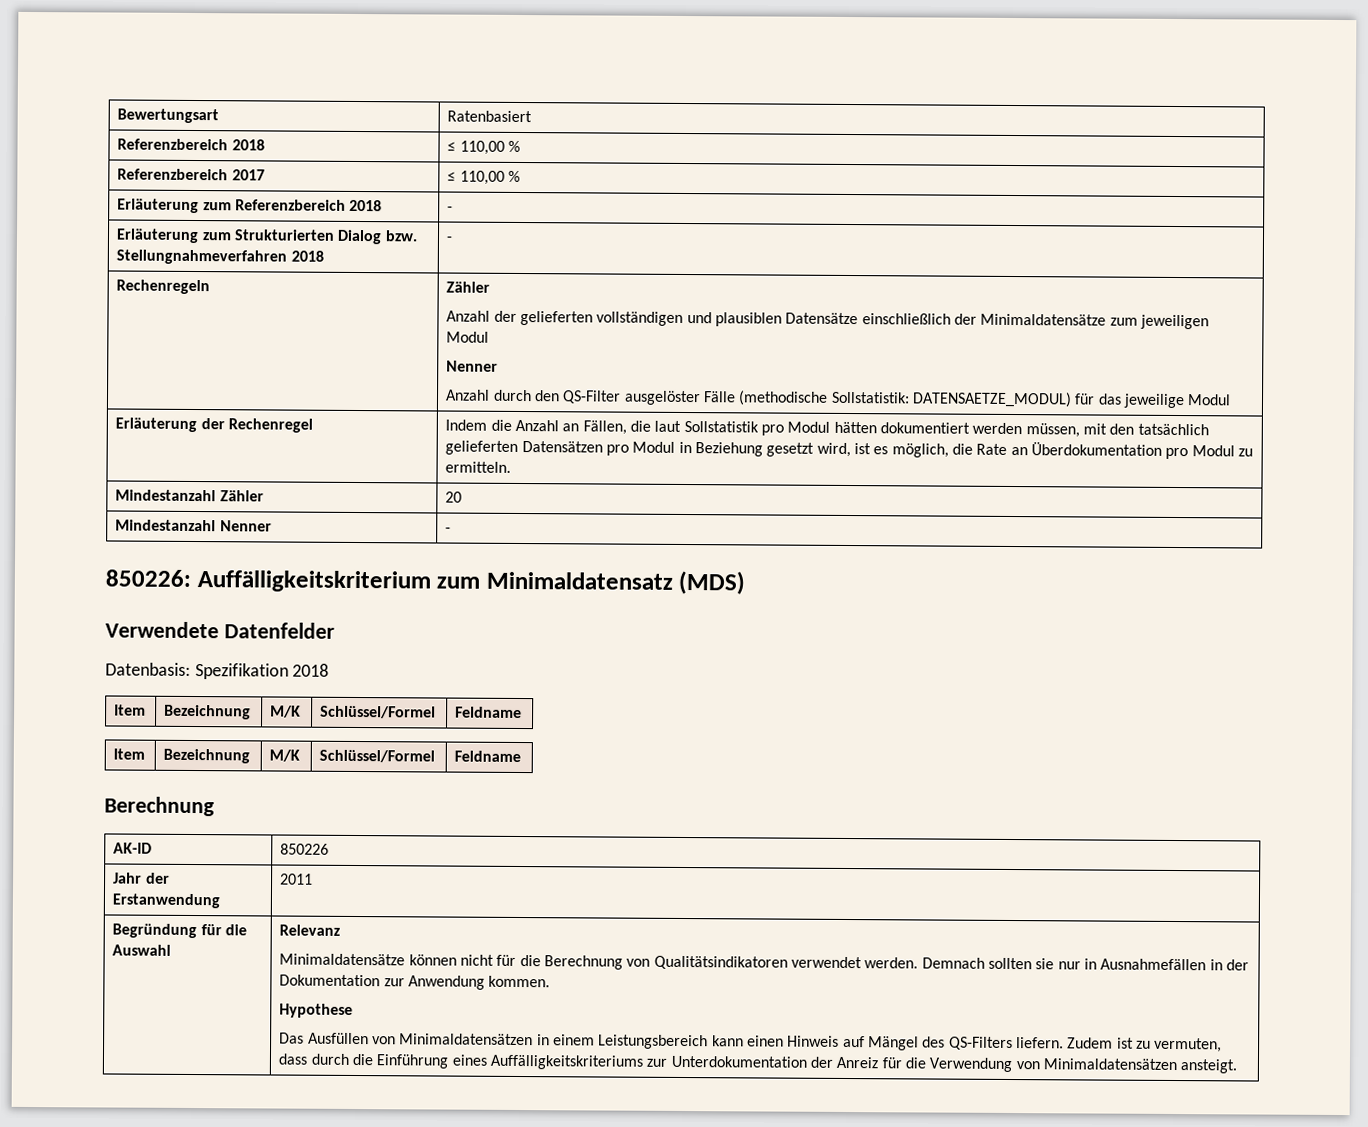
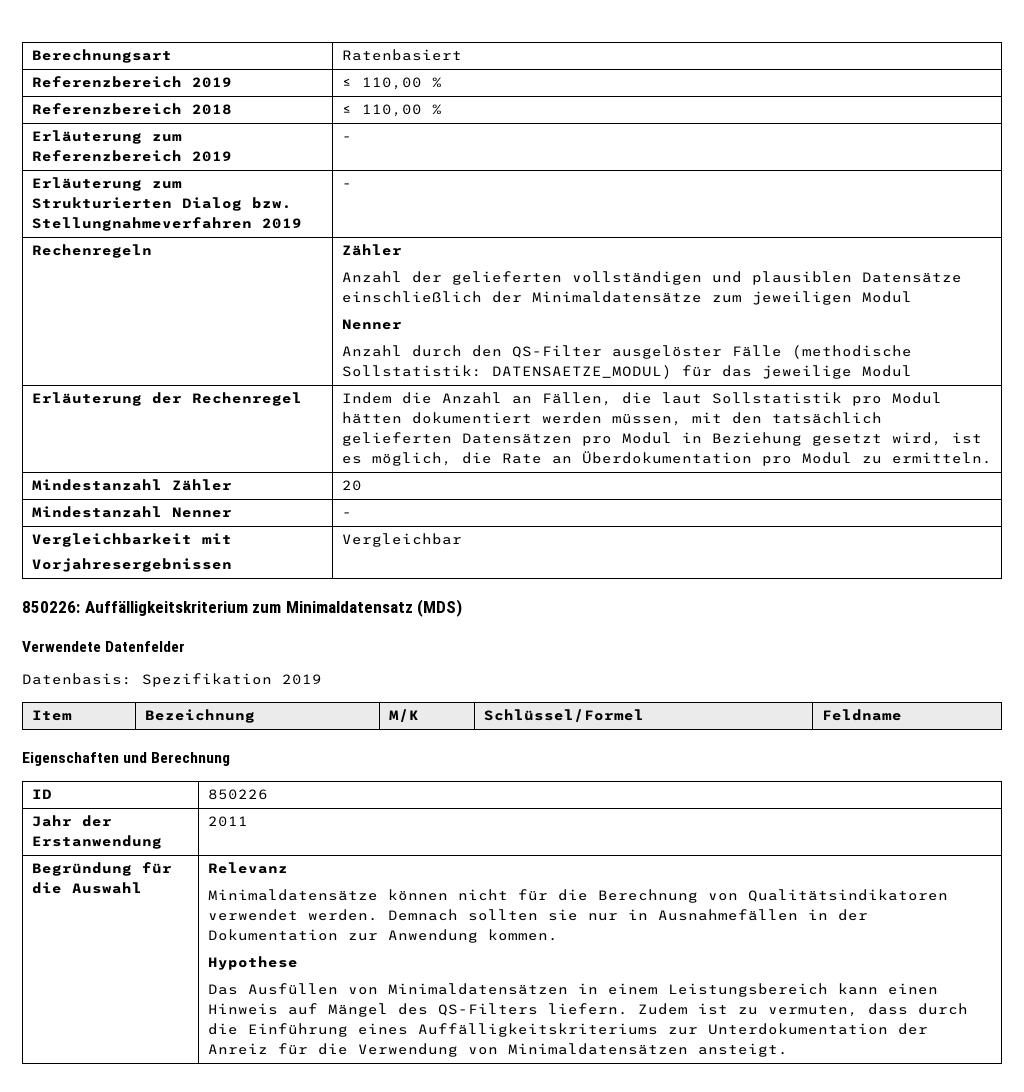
[117,108,220,124] Bewertungsart -> [31,49,172,63] Berechnungsart
(533, 116) none -> [31,76,232,88] [341,77,442,90] // Referenzbereich 2019 | ≤ 110,00 %
[117,168,265,181] [447,170,521,185] // Referenzbereich 2017 | ≤ 110,00 % -> (442, 109) none
[349,199,383,212] 2018 -> [191,151,232,162] 2019
[290,250,324,262] 2018 -> [261,218,302,229] 2019
(452, 530) none -> [31,533,232,547] [31,558,232,572] [341,533,462,547] // Vergleichbarkeit mit // Vorjahresergebnissen | Vergleichbar
[292,663,330,677] [114,704,147,716] [164,704,252,720] [270,705,302,718] [320,705,437,719] [455,706,523,719] [113,748,146,760] [163,748,251,764] [269,749,301,762] [319,749,436,763] [454,750,522,763] 2018 // Item | Bezeichnung | M/K | Schlüssel/Formel | Feldname // Item | Bezeichnung | M/K | Schlüssel/Formel | Feldname // -> [282,674,322,685] [31,710,72,721] [144,709,255,723] [388,709,419,722] [483,709,644,722] [821,709,902,721] [22,752,148,766] 2019 // Item | Bezeichnung | M/K | Schlüssel/Formel | Feldname // Eigenschaften und
[113,842,153,854] AK-ID -> [31,789,52,799] ID

